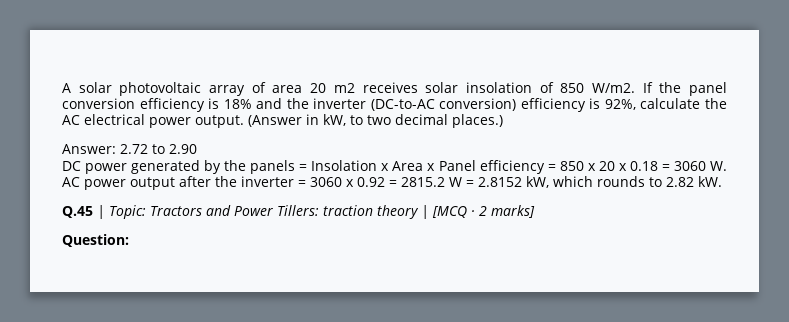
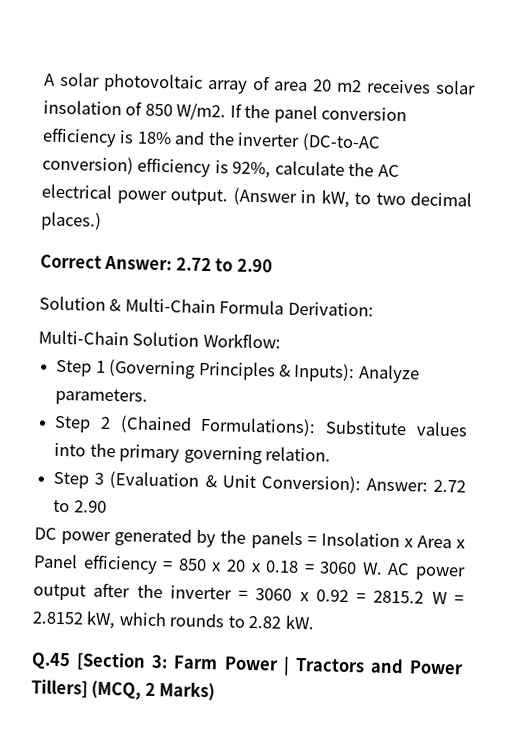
(503, 121) none -> [40,254,273,273] [39,295,374,317] [38,329,281,349] [55,358,420,384] [55,387,149,406] [54,415,468,437] [54,442,331,465] [53,471,361,494] Correct Answer: 2.72 to 2.90 // Solution & Multi-Chain Formula Derivation: // Multi-Chain Solution Workflow: // Step 1 (Governing Principles & Inputs): Analyze parameters. // Step 2 (Chained Formulations): Substitute values into the primary governing relation. // Step 3 (Evaluation & Unit Conversion):
[97,205,535,219] [62,234,129,247] | Topic: Tractors and Power Tillers: traction theory | [MCQ · 2 marks] // Question: -> [76,652,464,676] [31,679,216,702] [Section 3: Farm Power | Tractors and Power Tillers] (MCQ, 2 Marks)

